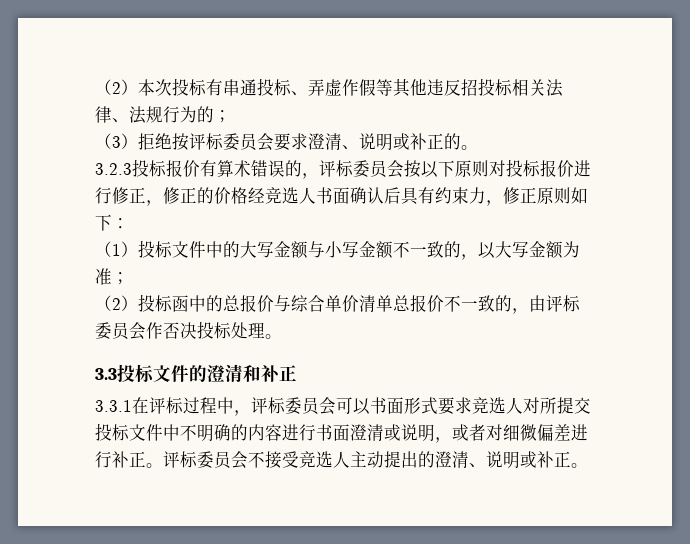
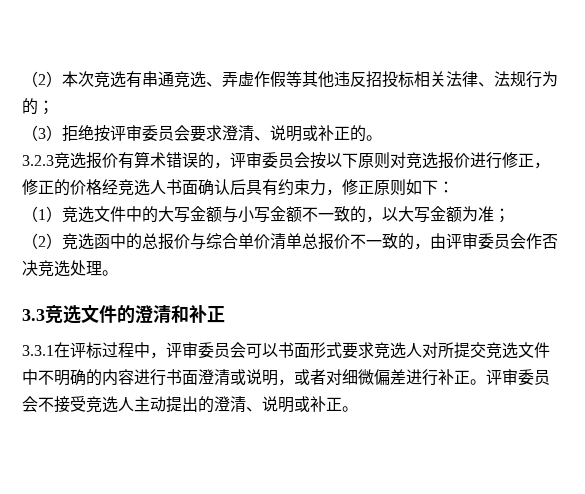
[172,78,291,96] 投标有串通投标 -> [94,71,206,88] 竞选有串通竞选
[206,133,223,150] 标 -> [126,125,142,141] 审
[132,159,166,177] 投标 -> [54,152,86,169] 竞选
[336,160,353,177] 标 -> [246,152,262,168] 审
[506,159,540,177] 投标 -> [406,152,438,169] 竞选
[138,240,172,258] 投标 -> [62,206,94,223] 竞选
[138,294,172,312] 投标 -> [62,233,94,250] 竞选
[563,295,580,312] 标 -> [462,233,478,249] 审
[197,321,231,339] 投标 -> [38,260,70,277] 竞选
[117,364,154,383] 投标 -> [45,304,81,324] 竞选
[268,397,285,414] 标 -> [182,342,198,358] 审
[95,423,129,441] 投标 -> [486,342,518,359] 竞选
[180,451,197,468] 标 -> [502,369,518,385] 审

